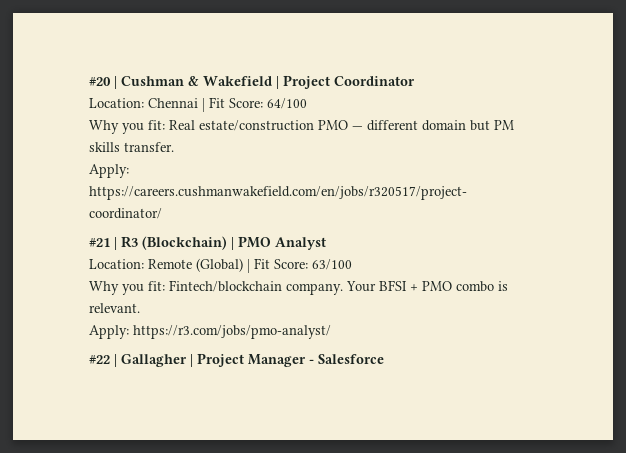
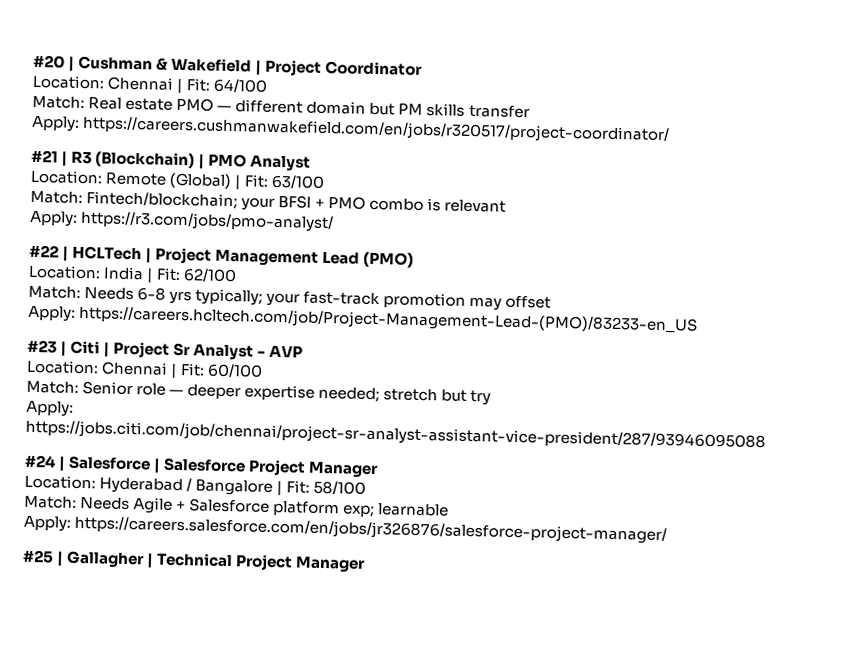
[209,97,263,108] Fit Score: -> [186,78,211,92] Fit:
[89,120,314,134] Why you fit: Real estate/construction -> [32,95,174,111] Match: Real estate
[124,142,174,152] transfer. -> [468,104,530,119] transfer
[254,258,308,269] Fit Score: -> [244,174,270,188] Fit:
[89,280,376,295] Why you fit: Fintech/blockchain company. Your -> [30,190,276,211] Match: Fintech/blockchain; your
[89,303,140,313] relevant. -> [444,199,507,213] relevant
(117, 360) none -> [72,245,415,268] [28,264,238,283] [28,285,552,311] [27,305,699,335] [27,339,304,361] [26,359,264,378] [26,380,492,406] [26,400,74,417] [25,419,766,452] [24,454,380,479] [24,474,367,496] [24,495,450,518] [23,515,668,545] [22,549,65,566] HCLTech | Project Management Lead (PMO) // Location: India | Fit: 62/100 // Match: Needs 6-8 yrs typically; your fast-track promotion may offset // Apply: https://careers.hcltech.com/job/Project-Management-Lead-(PMO)/83233-en_US // #23 | Citi | Project Sr Analyst - AVP // Location: Chennai | Fit: 60/100 // Match: Senior role — deeper expertise needed; stretch but try // Apply: https://jobs.citi.com/job/chennai/project-sr-analyst-assistant-vice-president/287/93946095088 // #24 | Salesforce | Salesforce Project Manager // Location: Hyderabad / Bangalore | Fit: 58/100 // Match: Needs Agile + Salesforce platform exp; learnable // Apply: https://careers.salesforce.com/en/jobs/jr326876/salesforce-project-manager/ // #25 |
[197,353,384,367] Project Manager - Salesforce -> [156,552,367,573] Technical Project Manager

